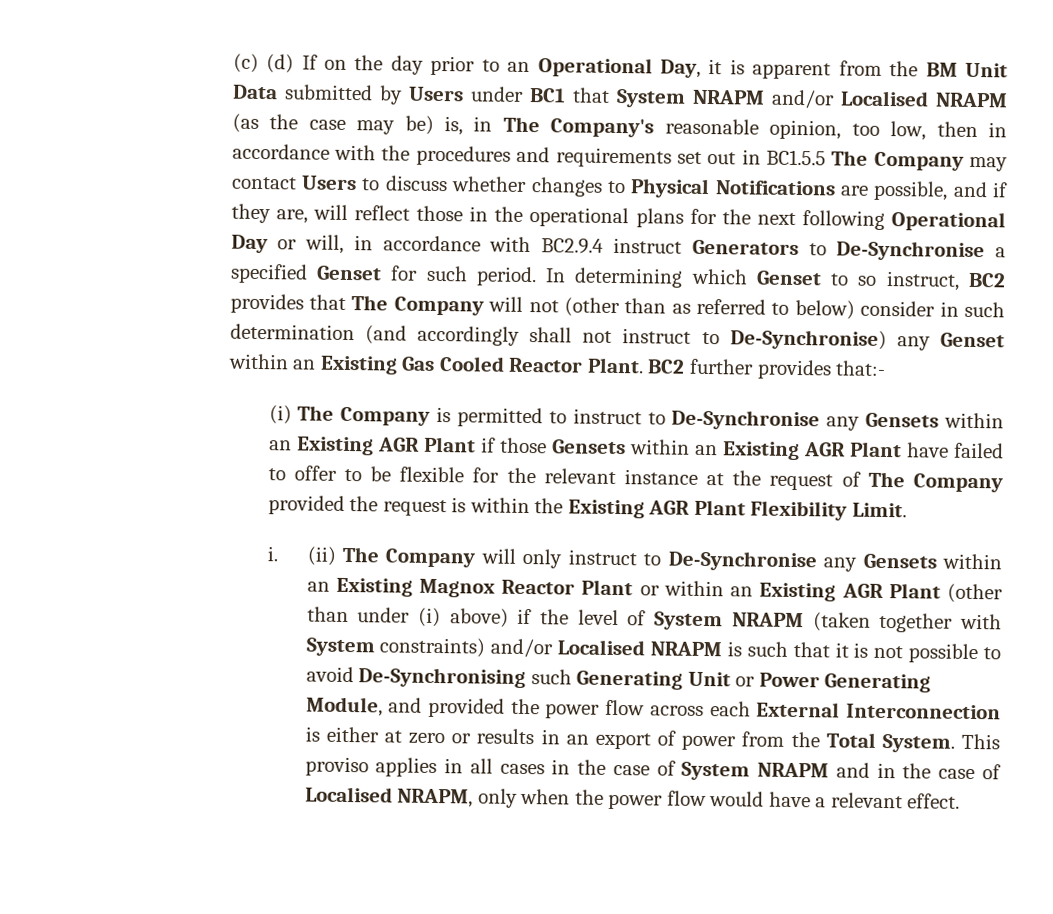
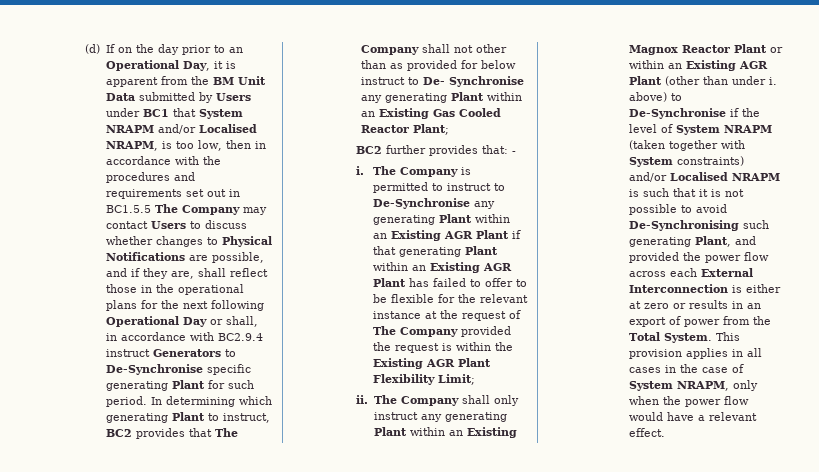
[232,53,259,73] (c) -> (85, 49) none
[934,92,1008,108] [231,113,842,140] NRAPM (as the case may be) is, in The Company's reasonable opinion, -> [105,141,172,151] NRAPM, is
[312,204,348,220] will -> [197,268,226,277] shall
[305,234,345,254] will, -> [225,316,258,327] shall,
[995,247,1006,258] [229,263,382,284] a specified Genset -> [206,364,251,375] [105,380,205,391] specific generating Plant
[755,270,878,286] Genset to so -> [105,412,219,423] generating Plant to
[488,296,1006,320] [229,323,1005,351] will not (other than as referred to below) consider in such determination (and accordingly shall not instruct to De-Synchronise) any Genset -> [421,44,507,53] [360,60,516,71] [360,76,524,87] [360,92,484,103] shall not other than as provided for below instruct to De- Synchronise any generating Plant
[586,357,644,374] Plant. -> [412,124,449,135] Plant; //
[835,360,887,377] [268,405,292,425] that:- // (i) -> [482,145,517,154] [356,166,365,175] that: - // i.
[865,412,940,428] Gensets -> [372,214,472,225] generating Plant
[499,437,949,461] those Gensets within an Existing AGR Plant have -> [372,246,498,257] [372,262,512,273] [372,278,429,287] that generating Plant within an Existing AGR Plant has
[851,502,907,518] [266,546,516,568] Limit. // i. (ii) The Company will -> [437,374,475,385] [356,395,490,406] Limit; // ii. The Company shall
[643,550,937,572] to De-Synchronise any Gensets -> [420,412,507,422] [373,427,407,436] any generating Plant
[417,607,509,628] (i) above) -> [768,77,777,85] [628,92,682,102] [628,108,726,119] i. above) to De-Synchronise
[576,670,932,693] [305,696,383,717] Generating Unit or Power Generating Module, -> [628,236,731,247] generating Plant,
[304,756,369,777] proviso -> [628,349,682,359] provision
[757,762,1002,780] [304,786,393,803] NRAPM and in the case of Localised -> (673, 386) none

